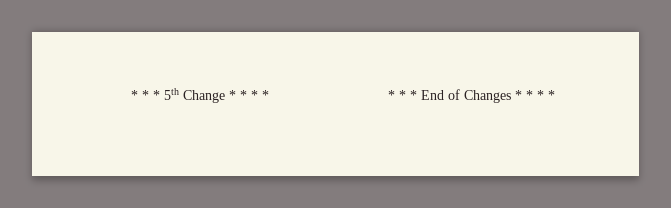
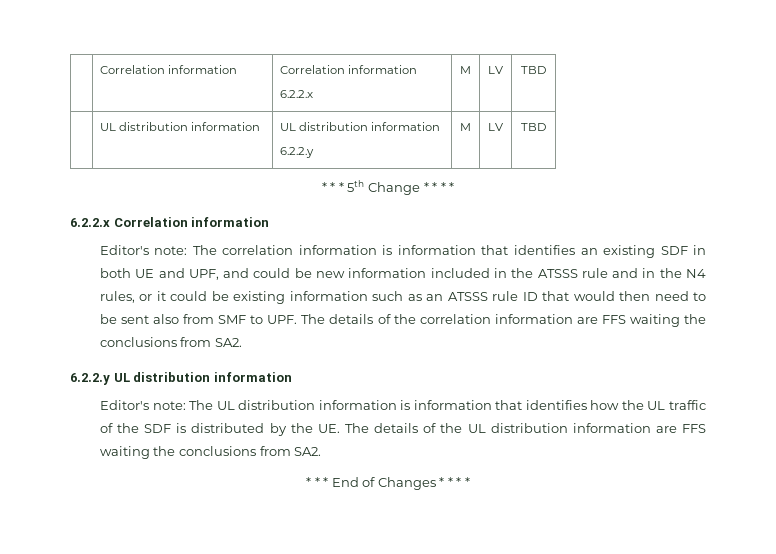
(131, 95) none -> [100,65,238,74] [280,65,418,74] [280,90,314,98] [460,66,471,74] [488,66,503,74] [520,66,547,74] [100,122,261,131] [280,122,441,131] [280,147,315,158] [460,123,471,131] [488,123,503,131] [520,123,547,131] | Correlation information | Correlation information // 6.2.2.x | M | LV | TBD // | UL distribution information | UL distribution information // 6.2.2.y | M | LV | TBD //
(269, 95) none -> [70,217,270,227] [99,245,706,258] [99,268,706,280] [99,291,706,304] [99,314,707,327] [99,337,242,347] [70,372,292,385] [99,400,706,410] [99,423,706,436] [99,446,322,459] // 6.2.2.x Correlation information // Editor's note: The correlation information is information that identifies an existing SDF in both UE and UPF, and could be new information included in the ATSSS rule and in the N4 rules, or it could be existing information such as an ATSSS rule ID that would then need to be sent also from SMF to UPF. The details of the correlation information are FFS waiting the conclusions from SA2. // 6.2.2.y UL distribution information // Editor's note: The UL distribution information is information that identifies how the UL traffic of the SDF is distributed by the UE. The details of the UL distribution information are FFS waiting the conclusions from SA2.

